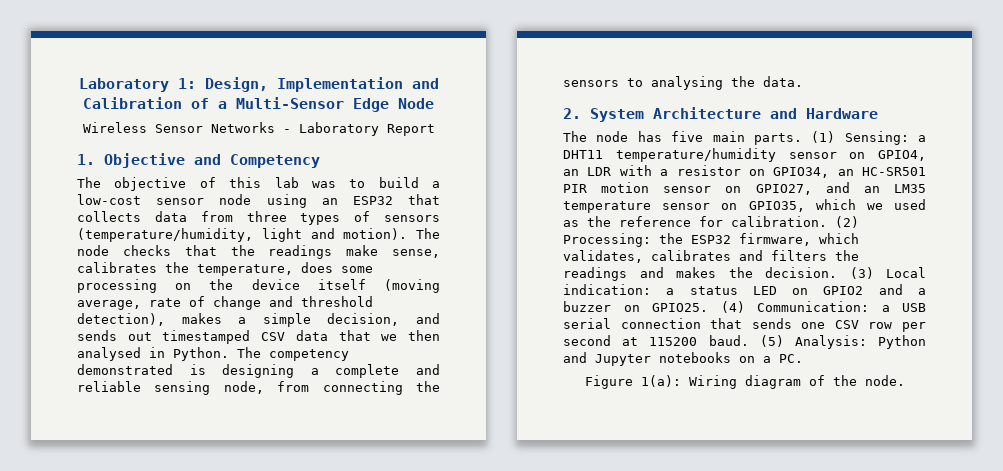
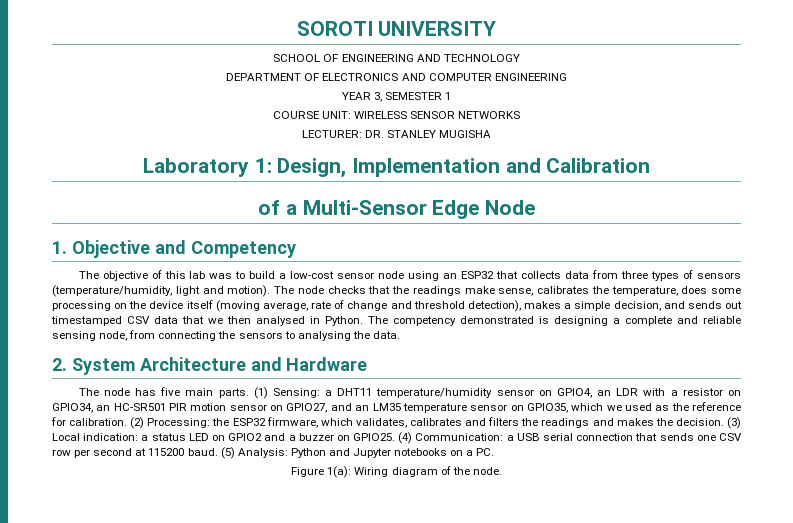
(78, 85) none -> [296,21,497,36] [273,54,520,62] [226,73,567,81] [341,92,452,102] [272,111,521,119] [301,130,492,138] SOROTI UNIVERSITY // SCHOOL OF ENGINEERING AND TECHNOLOGY // DEPARTMENT OF ELECTRONICS AND COMPUTER ENGINEERING // YEAR 3, SEMESTER 1 // COURSE UNIT: WIRELESS SENSOR NETWORKS // LECTURER: DR. STANLEY MUGISHA //
(182, 103) none -> (651, 165) //
[82,122,435,136] // Wireless Sensor Networks - Laboratory Report -> (535, 207) none

